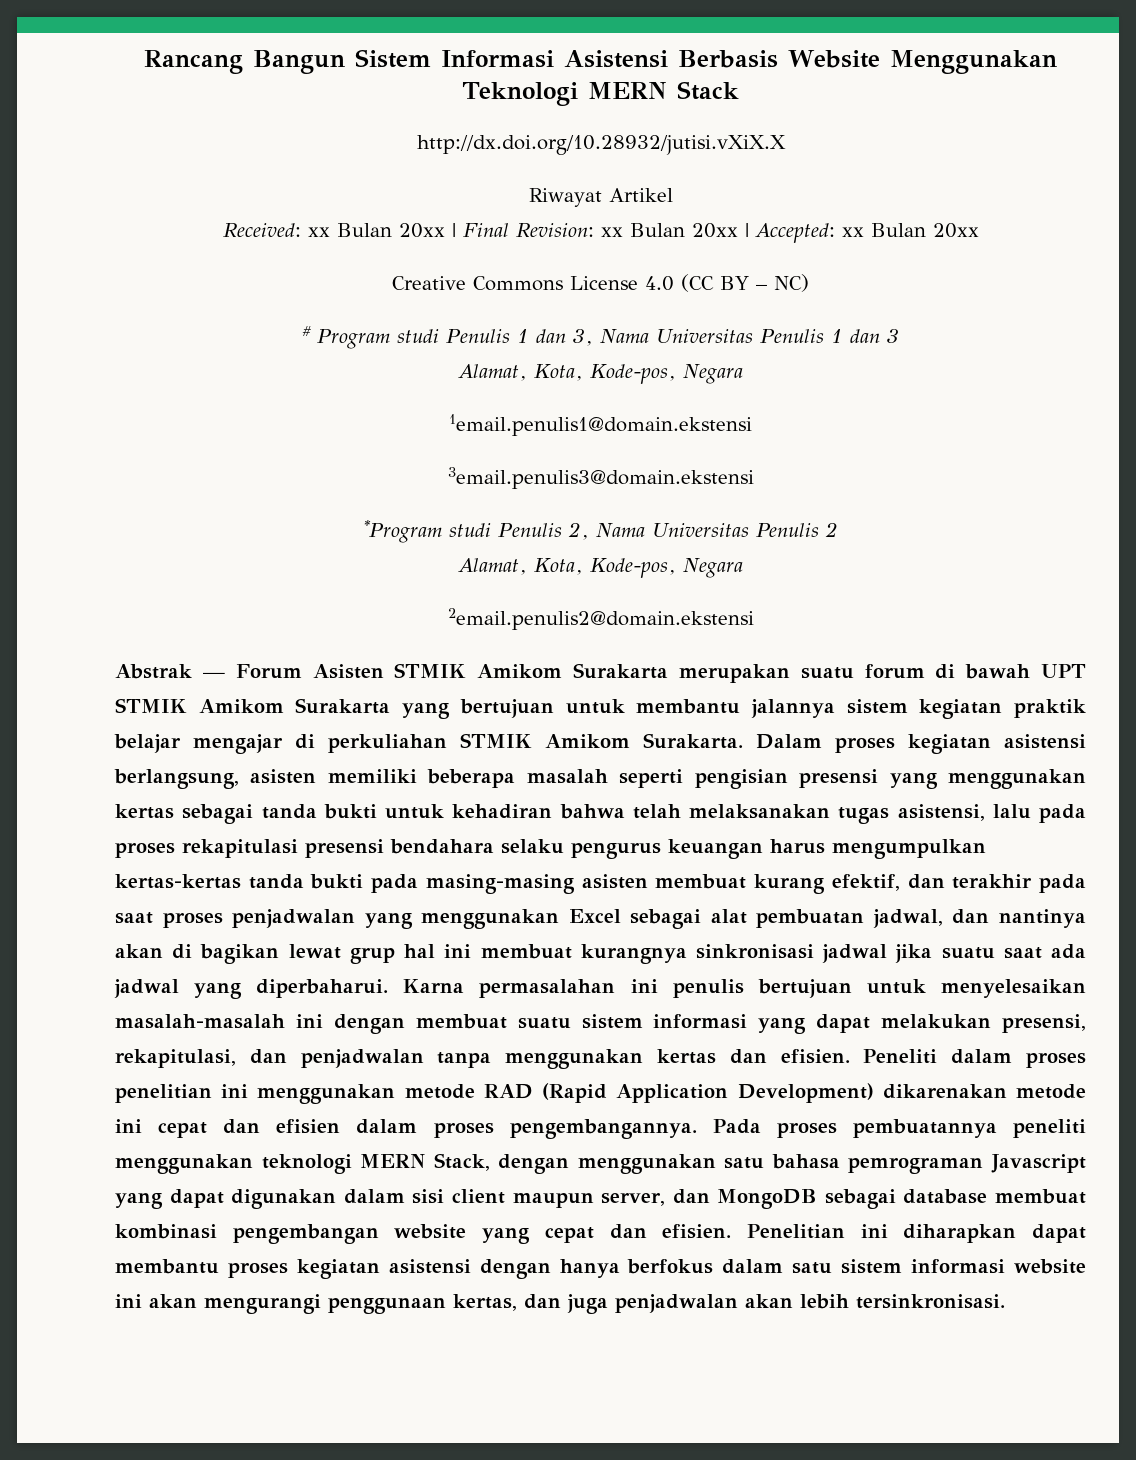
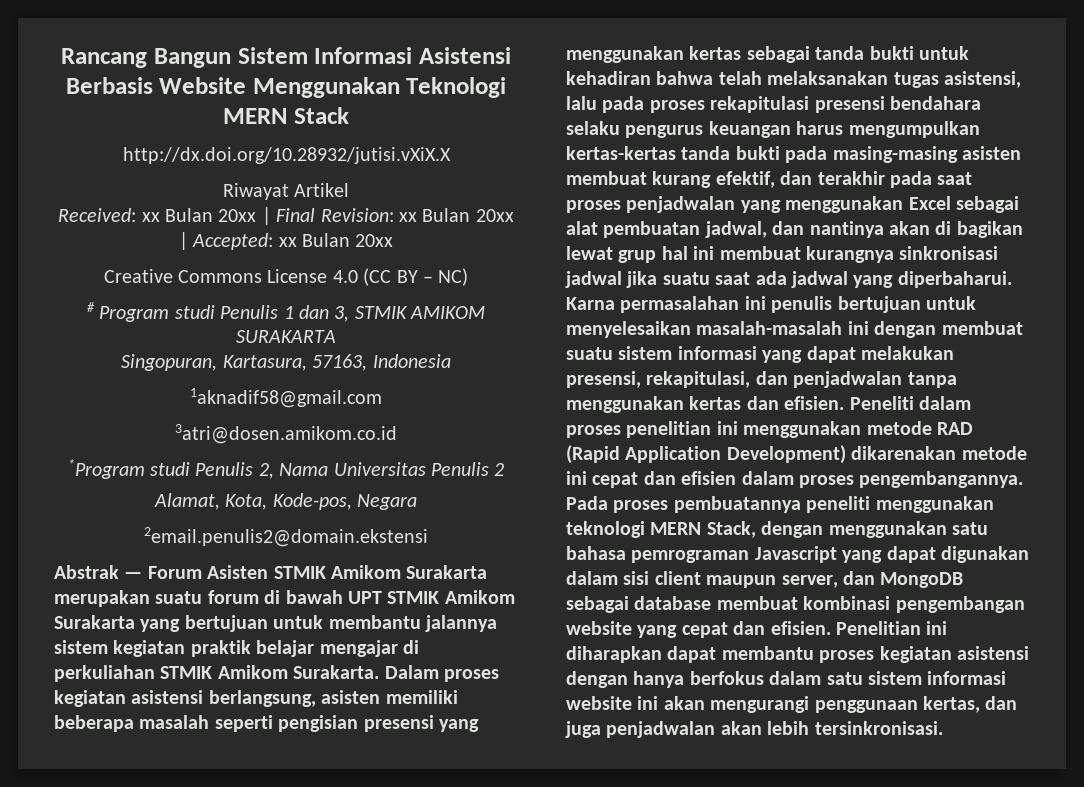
[600,329,899,344] [457,364,743,384] [449,414,752,436] [447,467,754,489] Nama Universitas Penulis 1 dan 3 // Alamat, Kota, Kode-pos, Negara // 1email.penulis1@domain.ekstensi // 3email.penulis3@domain.ekstensi -> [354,306,486,319] [236,330,336,343] [121,354,451,371] [190,388,382,408] [175,424,397,444] STMIK AMIKOM SURAKARTA // Singopuran, Kartasura, 57163, Indonesia // 1aknadif58@gmail.com // 3atri@dosen.amikom.co.id

